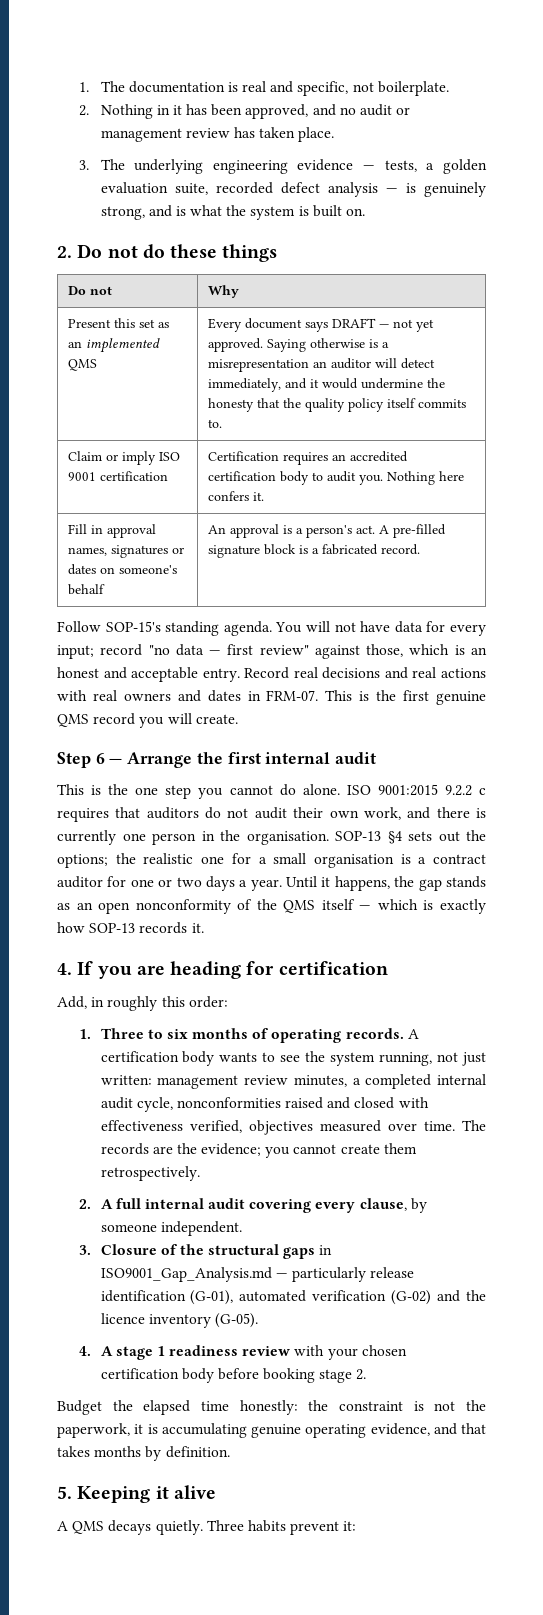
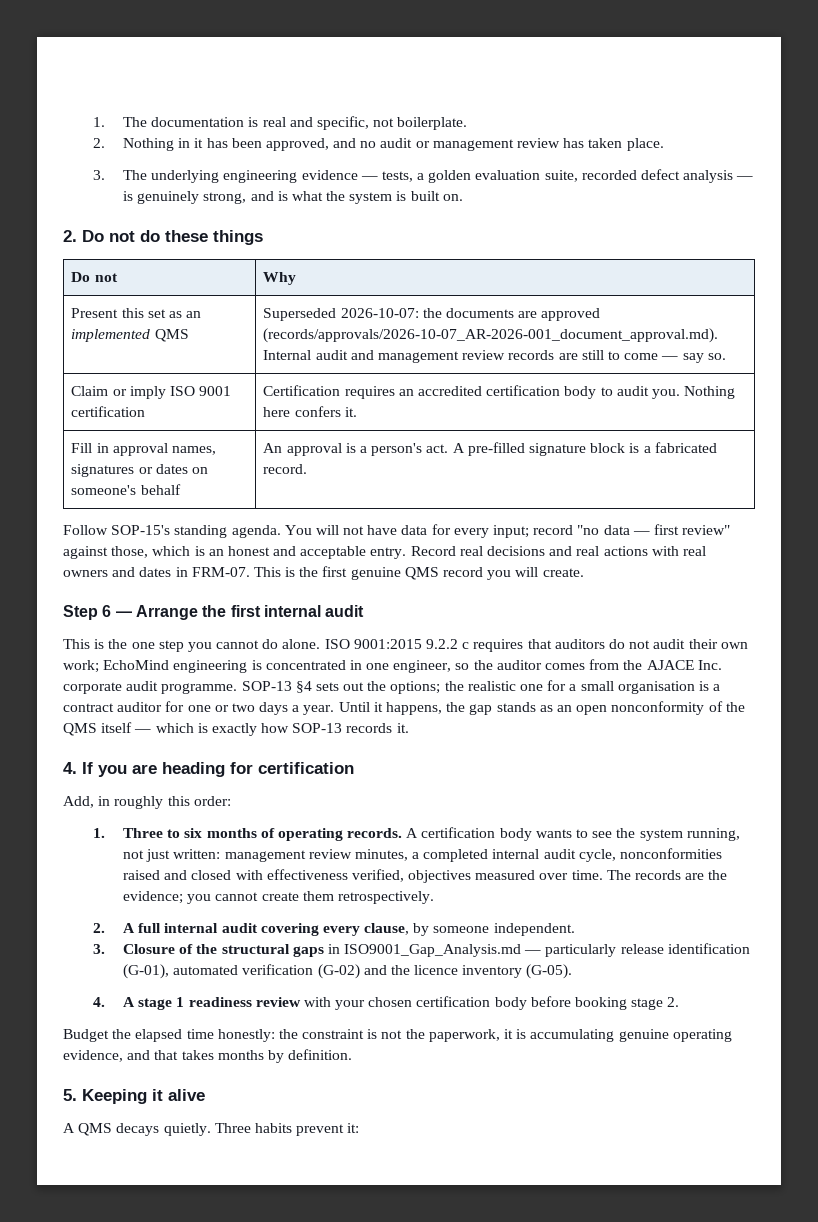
[208,318,435,332] [208,338,390,352] [208,358,436,372] [208,378,446,392] [208,398,467,412] [208,419,223,428] Every document says DRAFT — not yet approved. Saying otherwise is a misrepresentation an auditor will detect immediately, and it would undermine the honesty that the quality policy itself commits to. -> [263,308,601,321] [263,328,719,343] [263,350,726,363] Superseded 2026-10-07: the documents are approved (records/approvals/2026-10-07_AR-2026-001_document_approval.md). Internal audit and management review records are still to come — say so.
[363,807,487,820] [57,830,329,845] work, and there is currently one person in the organisation. -> [63,659,722,673] [63,681,238,694] work; EchoMind engineering is concentrated in one engineer, so the auditor comes from the AJACE Inc. corporate audit programme.

